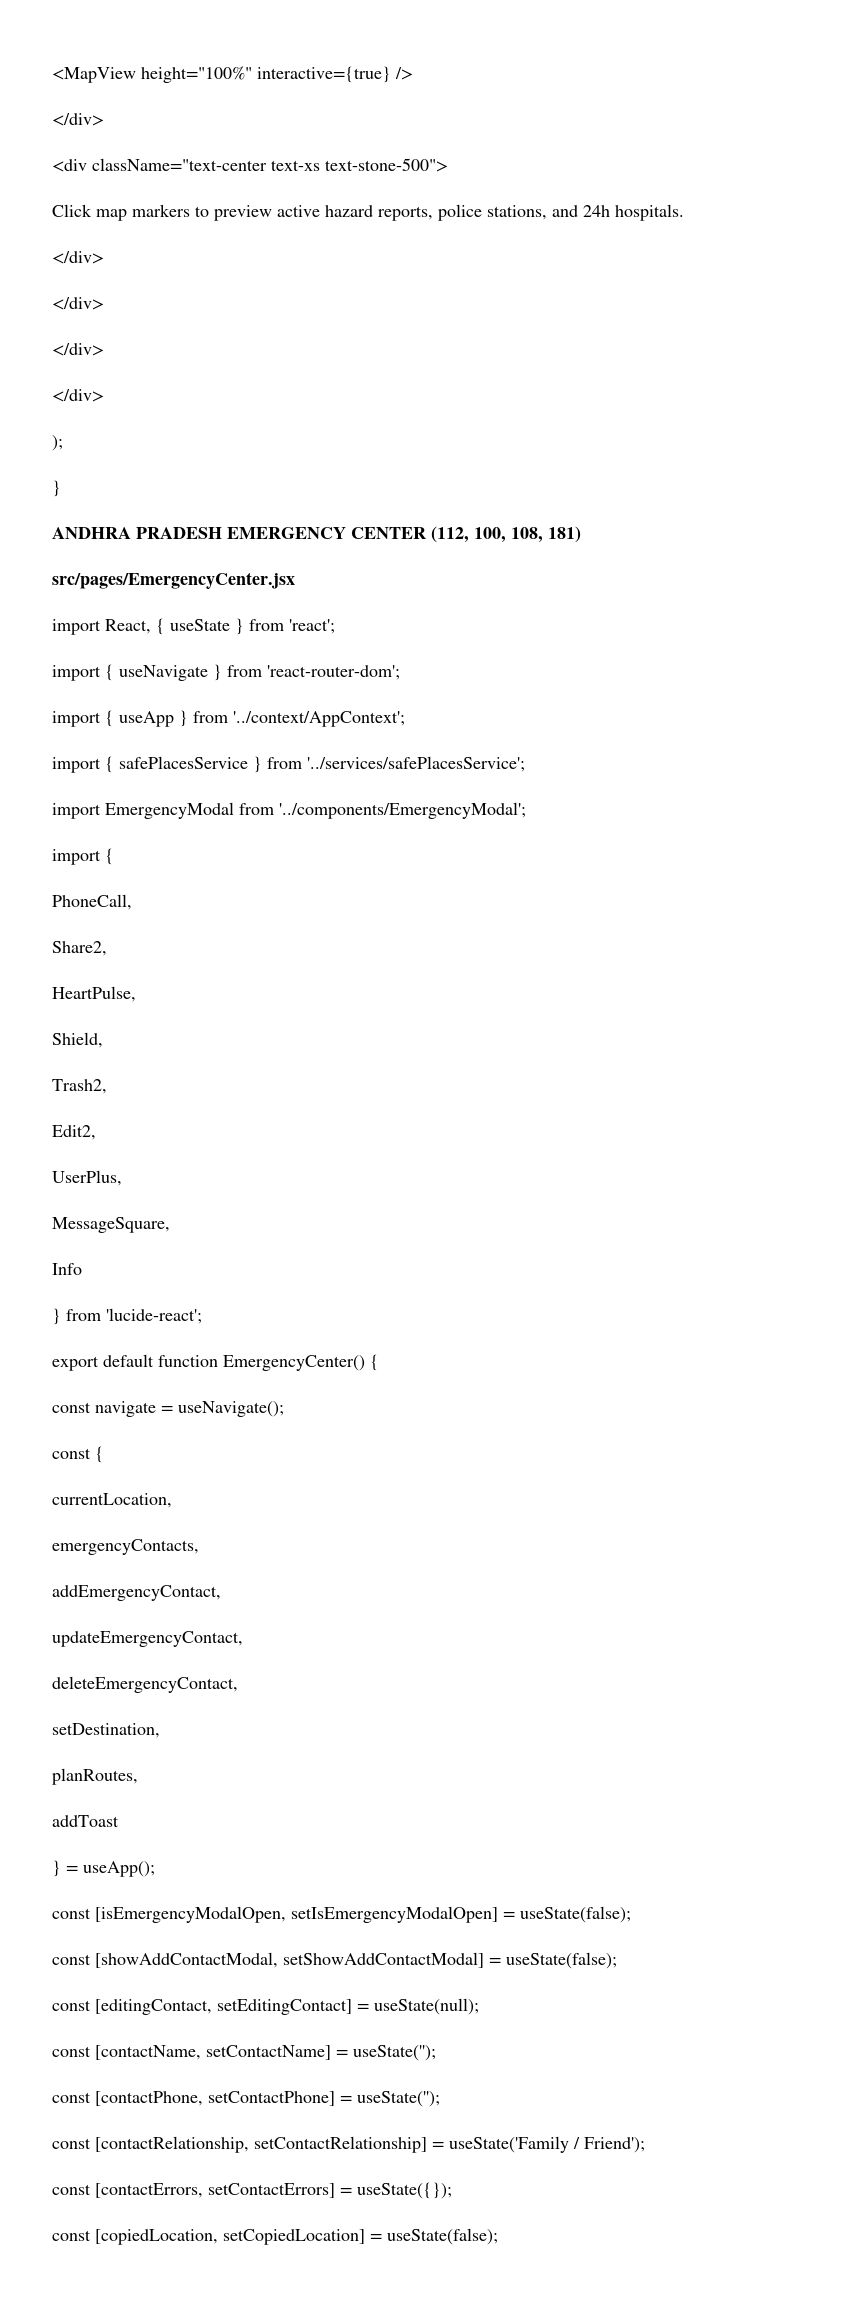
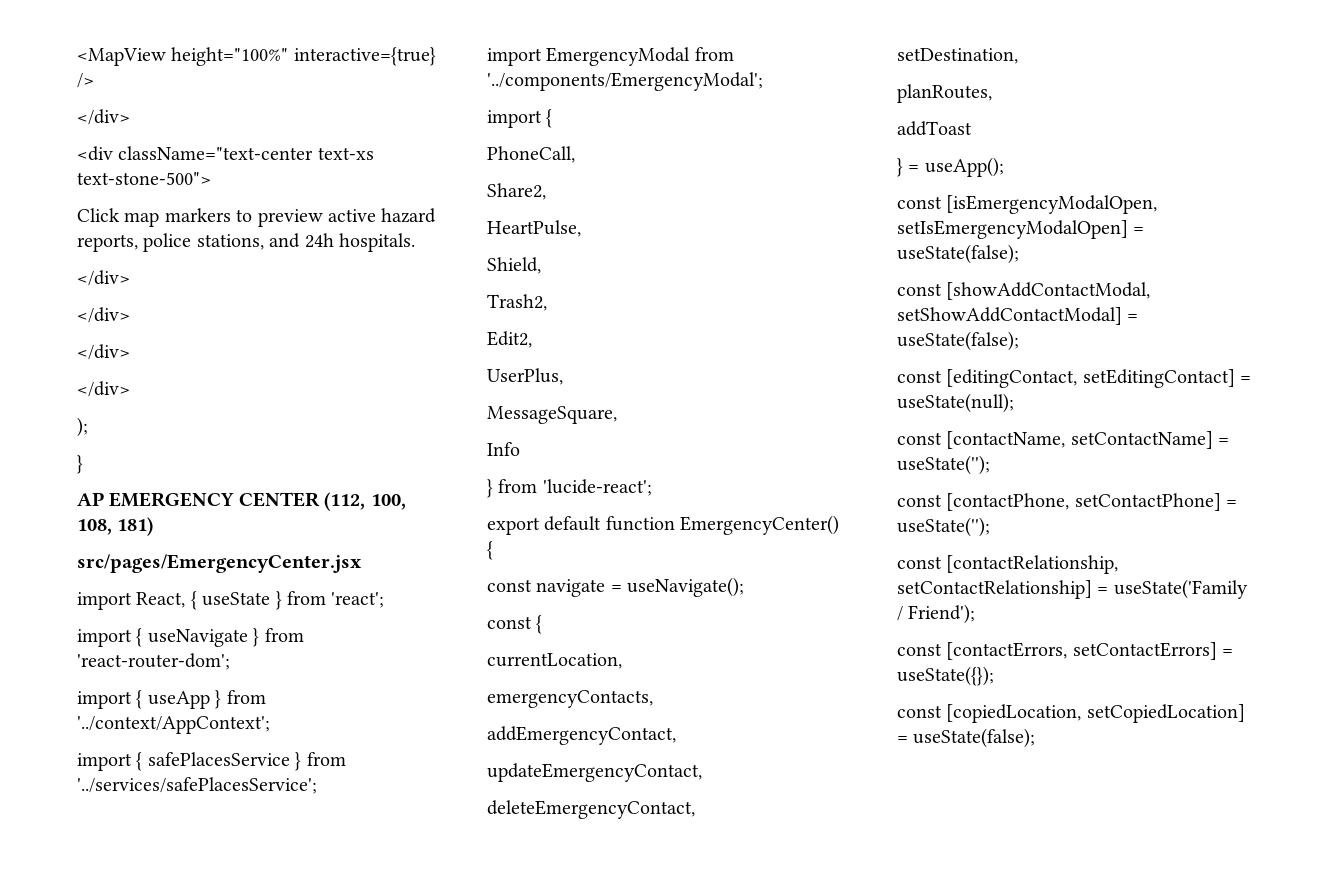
[52,527,222,539] ANDHRA PRADESH -> [77,492,104,506] AP

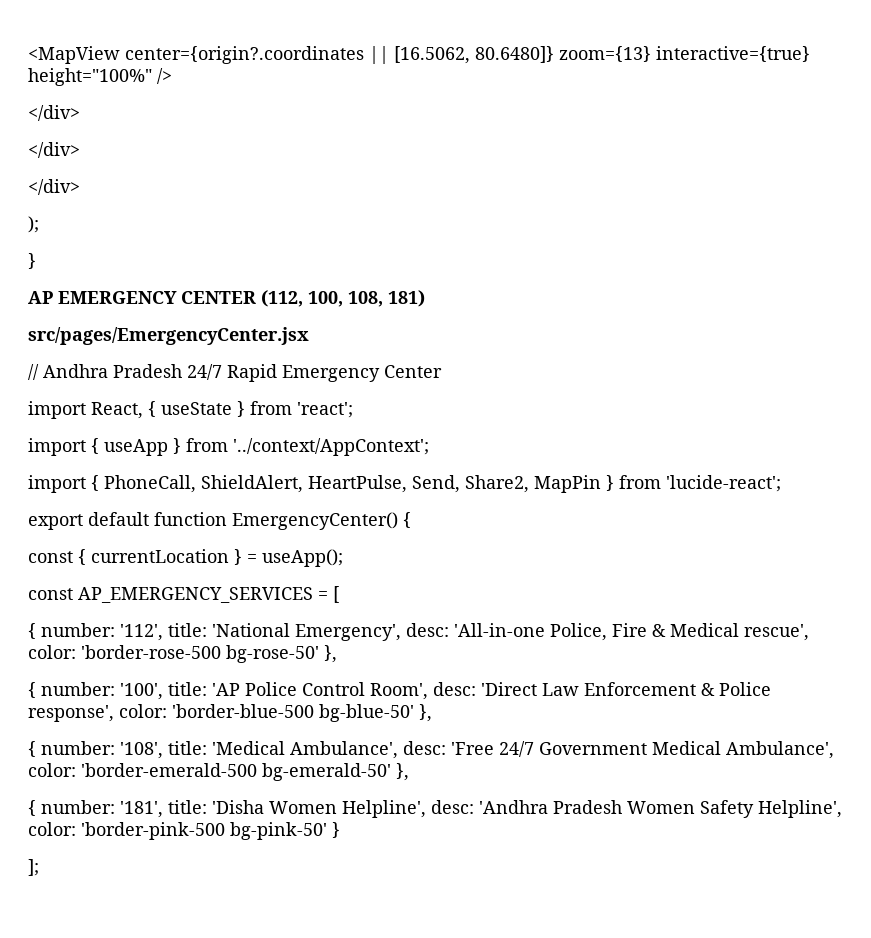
[171,47,436,66] [77,73,94,88] [77,109,130,125] [77,146,374,161] [77,172,211,185] [77,208,437,227] [77,233,415,252] [77,270,130,286] height="100%" interactive={true} /> // </div> // <div className="text-center text-xs text-stone-500"> // Click map markers to preview active hazard reports, police stations, and 24h hospitals. // </div> -> [125,46,810,64] [28,68,172,86] center={origin?.coordinates || [16.5062, 80.6480]} zoom={13} interactive={true} height="100%" />
(362, 563) none -> [28,364,442,382] // // Andhra Pradesh 24/7 Rapid Emergency Center
[77,628,304,647] [77,653,230,670] // import { useNavigate } from 'react-router-dom'; -> (353, 410) none
[147,752,346,771] [77,777,317,794] [487,47,734,66] [487,72,763,91] [487,109,553,128] [487,146,575,163] [487,183,546,200] [487,220,581,237] [487,257,541,274] [487,294,547,311] [487,331,532,348] [487,368,563,385] [487,406,617,424] [487,442,520,456] safePlacesService } from '../services/safePlacesService'; // import EmergencyModal from '../components/EmergencyModal'; // import { // PhoneCall, // Share2, // HeartPulse, // Shield, // Trash2, // Edit2, // UserPlus, // MessageSquare, // Info // -> [104,475,601,493] PhoneCall, ShieldAlert, HeartPulse, Send, Share2, MapPin
[536,577,745,597] [487,615,543,634] [487,653,622,669] [487,690,653,708] [487,726,676,745] [487,763,702,782] [487,800,695,819] [897,48,1018,64] [897,84,992,103] [897,121,972,136] [897,157,1004,177] [897,195,1158,214] [897,220,1145,239] [897,244,1019,264] [897,282,1151,300] [897,307,1139,325] [897,331,1019,351] [897,369,1252,388] [897,393,1014,413] [897,431,1230,449] [897,455,990,475] [897,493,1238,511] [897,517,990,537] [897,555,1119,574] [897,579,1248,599] [897,604,976,624] [897,642,1234,660] [897,666,994,686] [897,704,1245,723] [897,728,1036,748] navigate = useNavigate(); // const { // currentLocation, // emergencyContacts, // addEmergencyContact, // updateEmergencyContact, // deleteEmergencyContact, // setDestination, // planRoutes, // addToast // } = useApp(); // const [isEmergencyModalOpen, setIsEmergencyModalOpen] = useState(false); // const [showAddContactModal, setShowAddContactModal] = useState(false); // const [editingContact, setEditingContact] = useState(null); // const [contactName, setContactName] = useState(''); // const [contactPhone, setContactPhone] = useState(''); // const [contactRelationship, setContactRelationship] = useState('Family / Friend'); // const [contactErrors, setContactErrors] = useState({}); // const [copiedLocation, setCopiedLocation] = useState(false); -> [78,549,343,567] [28,586,339,603] [28,623,809,641] [28,645,337,663] [28,682,771,700] [28,704,432,722] [28,741,834,759] [28,763,409,781] [28,800,842,818] [28,822,340,840] [28,859,39,876] { currentLocation } = useApp(); // const AP_EMERGENCY_SERVICES = [ // { number: '112', title: 'National Emergency', desc: 'All-in-one Police, Fire & Medical rescue', color: 'border-rose-500 bg-rose-50' }, // { number: '100', title: 'AP Police Control Room', desc: 'Direct Law Enforcement & Police response', color: 'border-blue-500 bg-blue-50' }, // { number: '108', title: 'Medical Ambulance', desc: 'Free 24/7 Government Medical Ambulance', color: 'border-emerald-500 bg-emerald-50' }, // { number: '181', title: 'Disha Women Helpline', desc: 'Andhra Pradesh Women Safety Helpline', color: 'border-pink-500 bg-pink-50' } // ];

